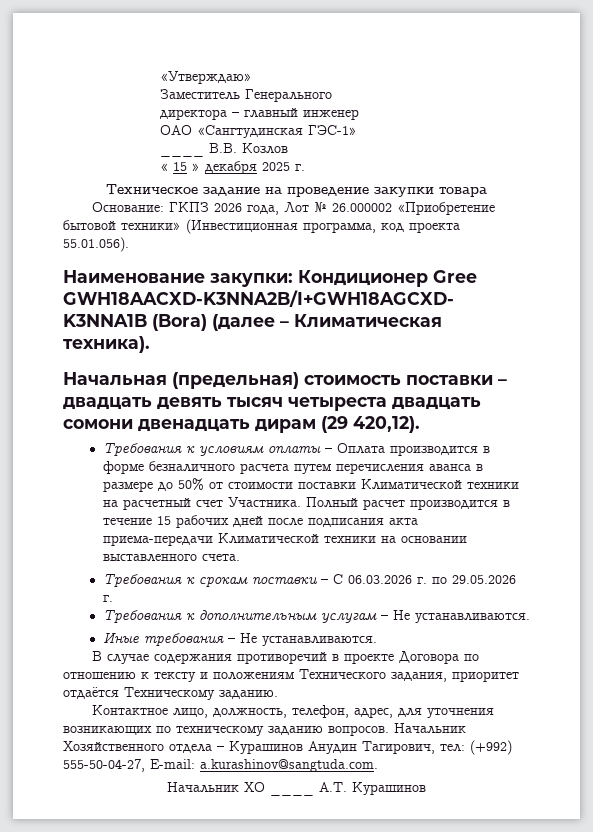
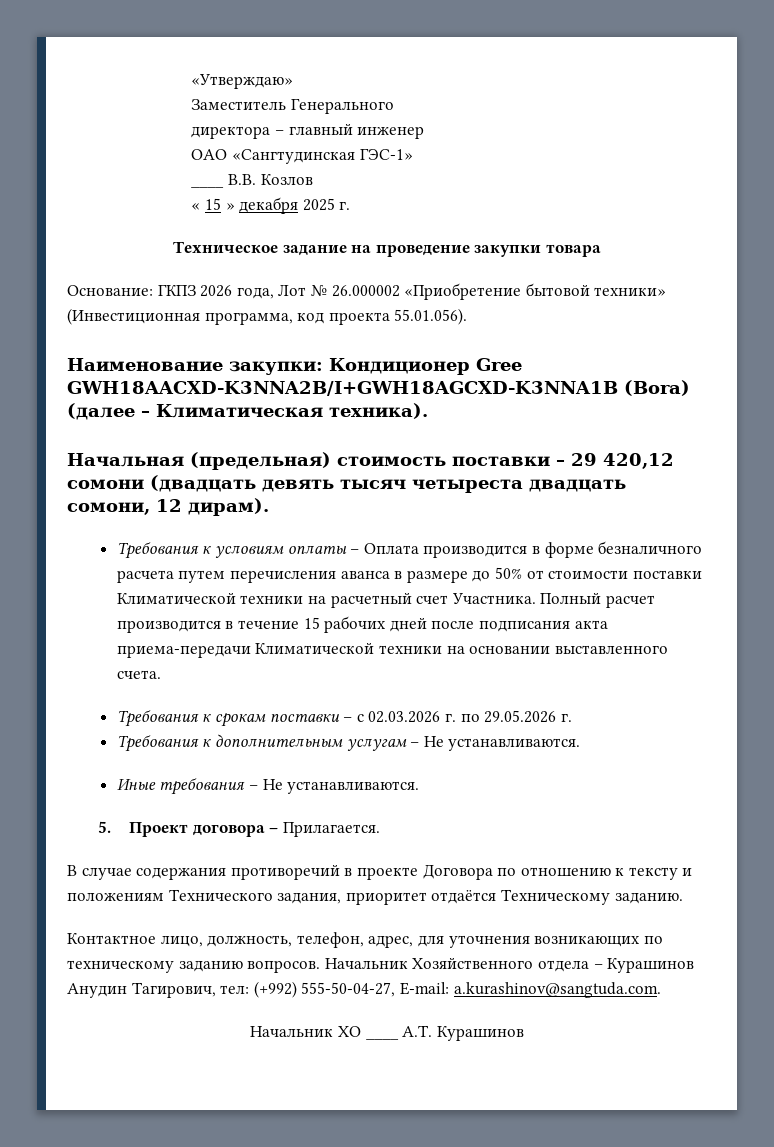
[63,397,481,411] [63,416,420,433] двадцать девять тысяч четыреста двадцать сомони двенадцать дирам (29 420,12). -> [571,453,674,469] [67,475,626,493] [67,498,269,516] 29 420,12 сомони (двадцать девять тысяч четыреста двадцать сомони, 12 дирам).
[332,574,412,584] С 06.03.2026 -> [356,711,441,723] с 02.03.2026
(377, 641) none -> [98,821,380,837] // 5. Проект договора – Прилагается.

